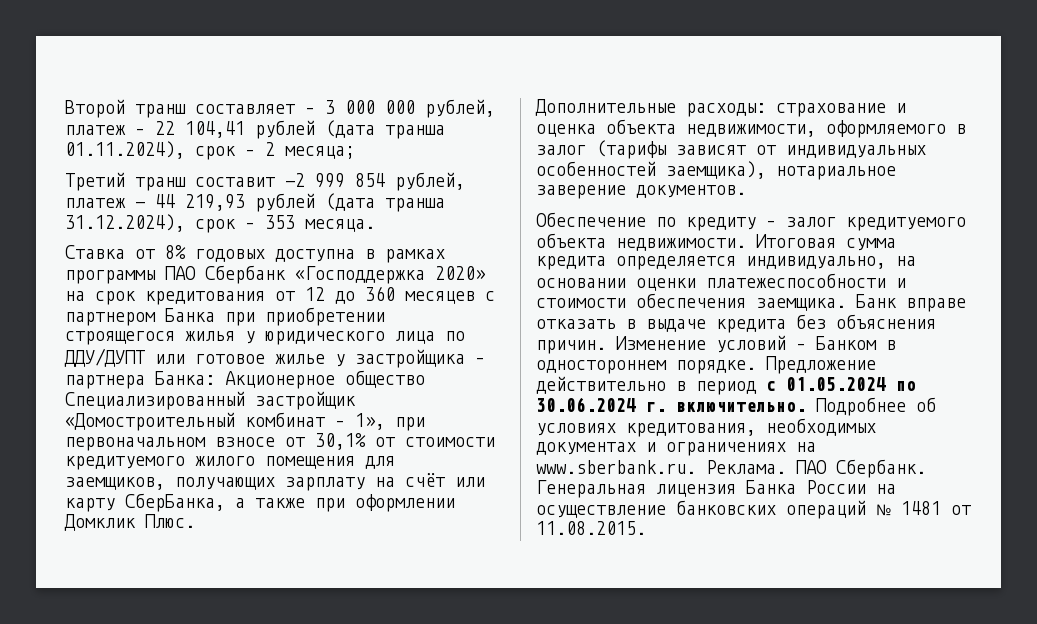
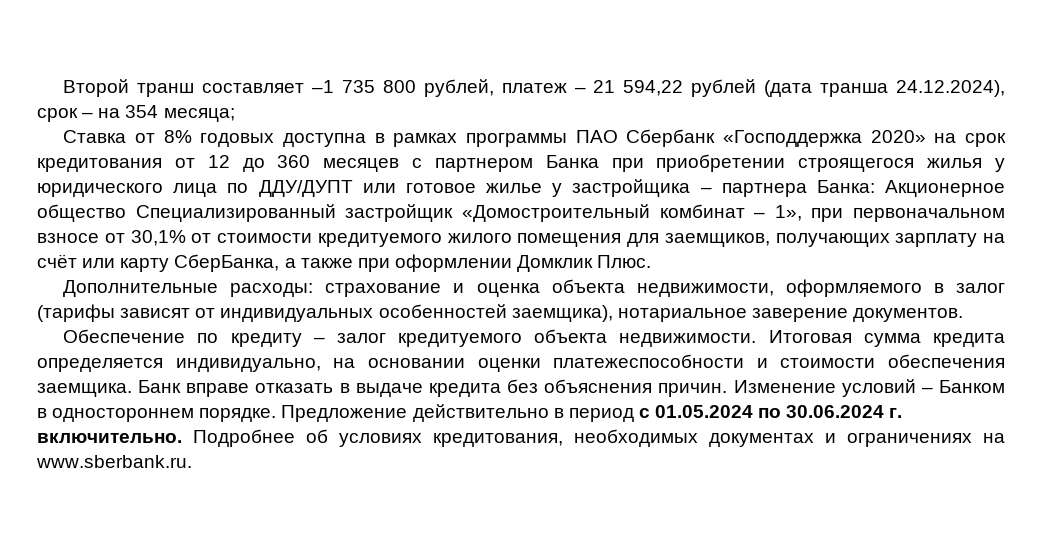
[305,99,495,118] [65,120,445,139] [65,141,275,160] – 3 000 000 рублей, платеж – 22 104,41 рублей (дата транша 01.11.2024), срок – 2 -> [311,79,1005,97] [37,105,159,122] –1 735 800 рублей, платеж – 21 594,22 рублей (дата транша 24.12.2024), срок – на 354
[65,172,465,191] [65,193,445,212] [65,214,375,233] // Третий транш составит -2 999 854 рублей, платеж - 44 219,93 рублей (дата транша 31.12.2024), срок – 353 месяца. -> (235, 115) none
[706,459,926,478] [536,480,896,498] [536,500,971,519] [536,521,646,535] Реклама. ПАО Сбербанк. Генеральная лицензия Банка России на осуществление банковских операций № 1481 от 11.08.2015. -> (192, 461) none

